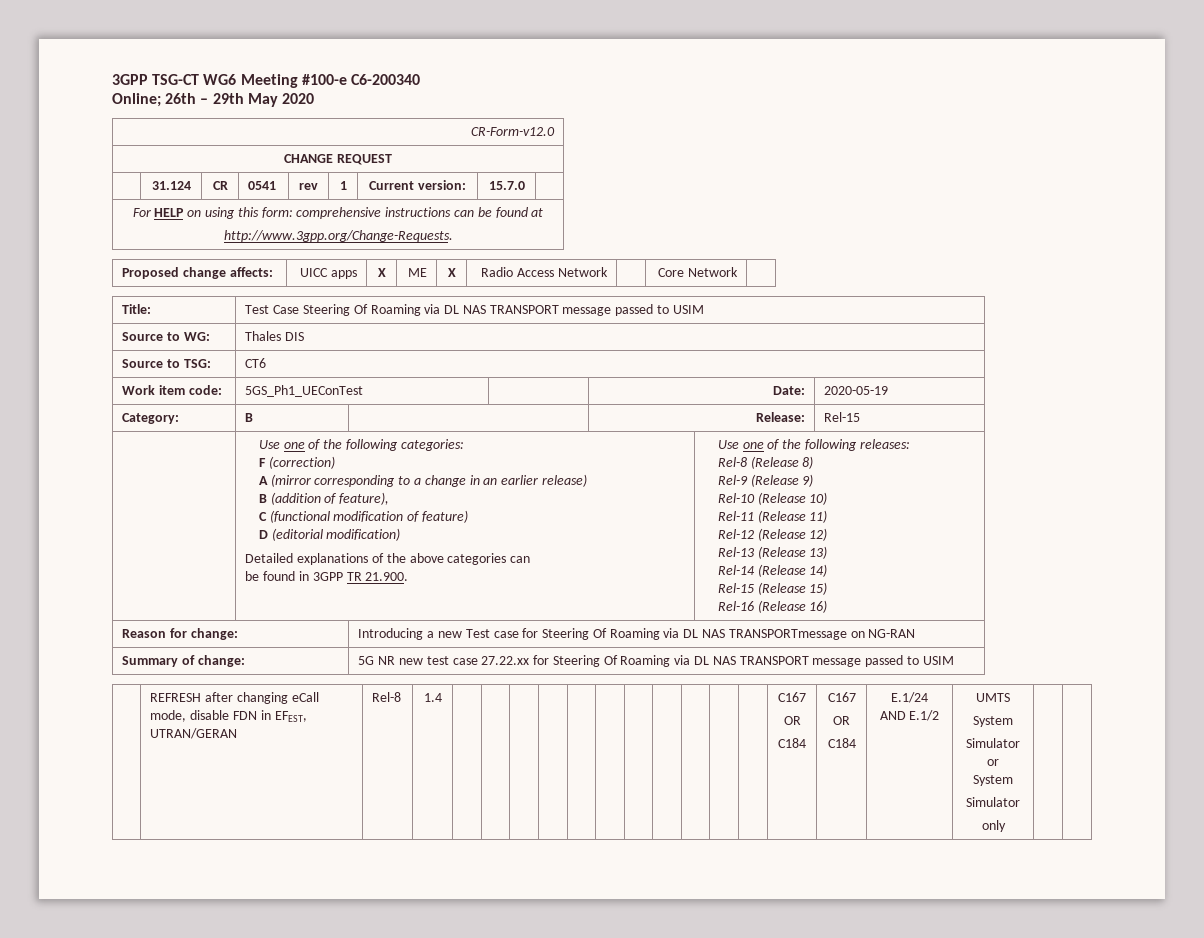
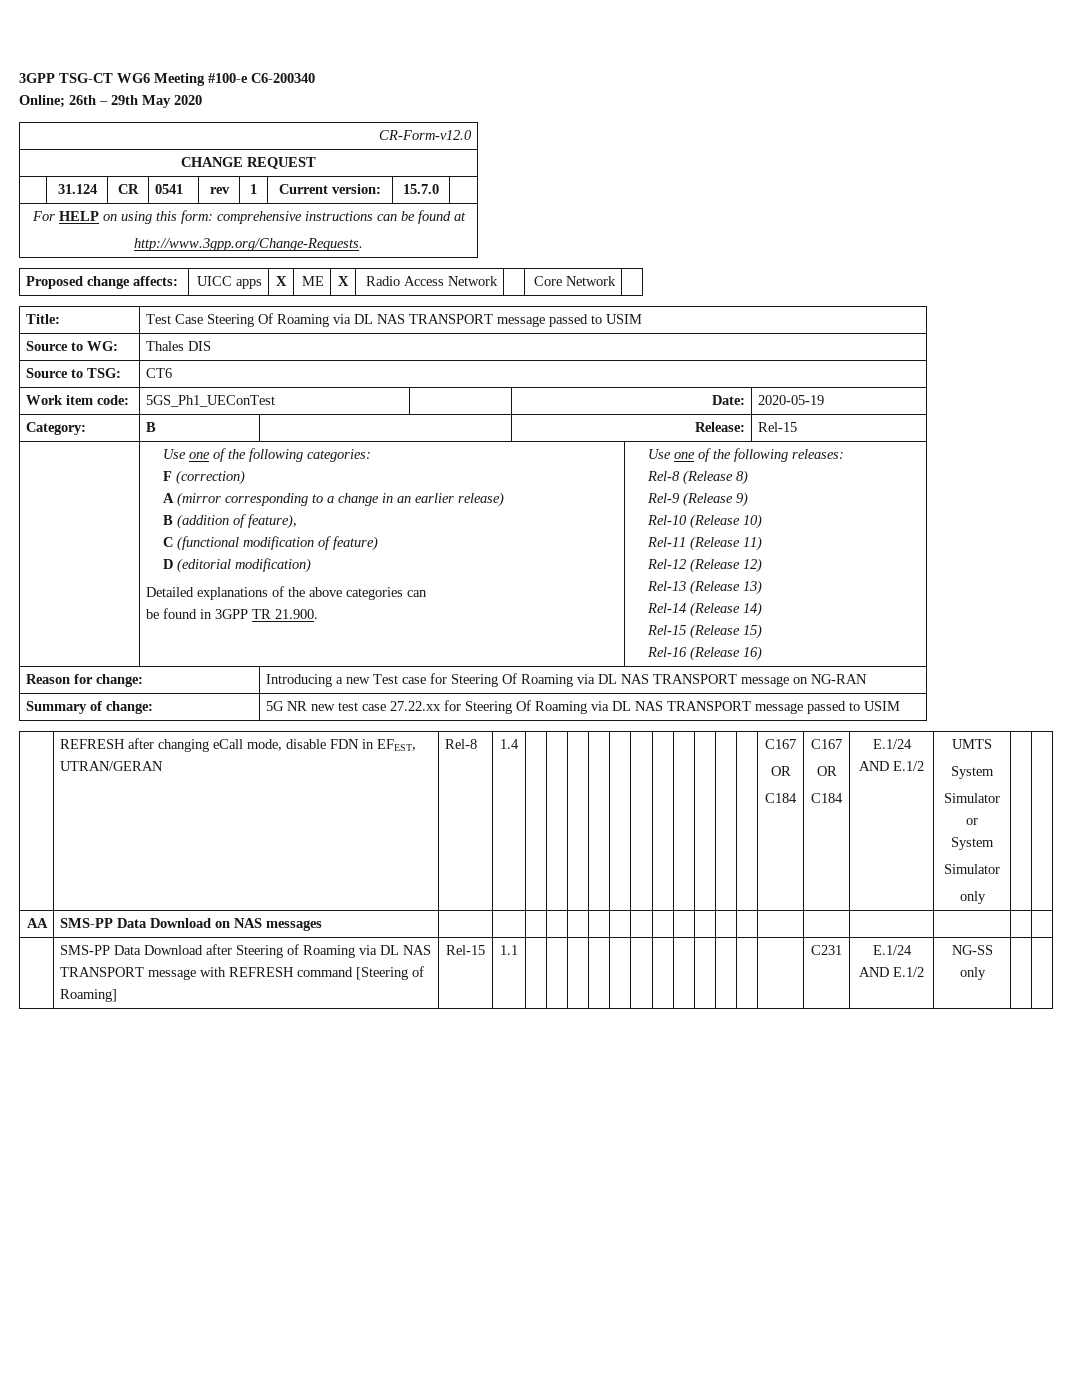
[728,629,847,640] TRANSPORTmessage -> [652,674,789,687] TRANSPORT message
(1006, 826) none -> [26,918,48,928] [59,918,322,931] [59,944,431,958] [59,966,424,980] [59,989,117,1002] [446,945,485,955] [500,945,518,955] [811,945,842,955] [872,945,912,955] [859,967,924,977] [951,945,993,955] [959,967,986,980] // AA | SMS-PP Data Download on NAS messages | | | | | | | | | | | | | | | | | | | // | SMS-PP Data Download after Steering of Roaming via DL NAS TRANSPORT message with REFRESH command [Steering of Roaming] | Rel-15 | 1.1 | | | | | | | | | | | | | C231 | E.1/24 AND E.1/2 | NG-SS only | |

